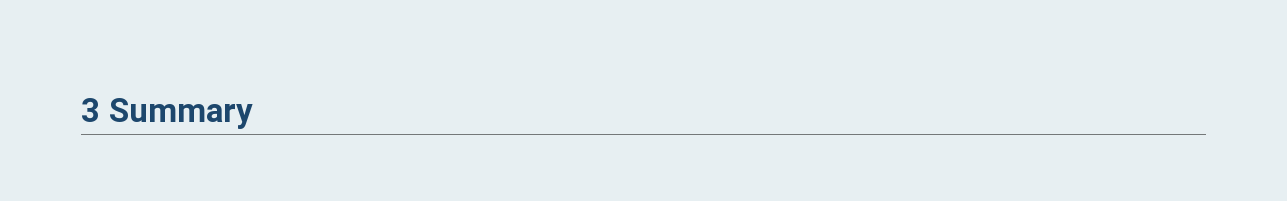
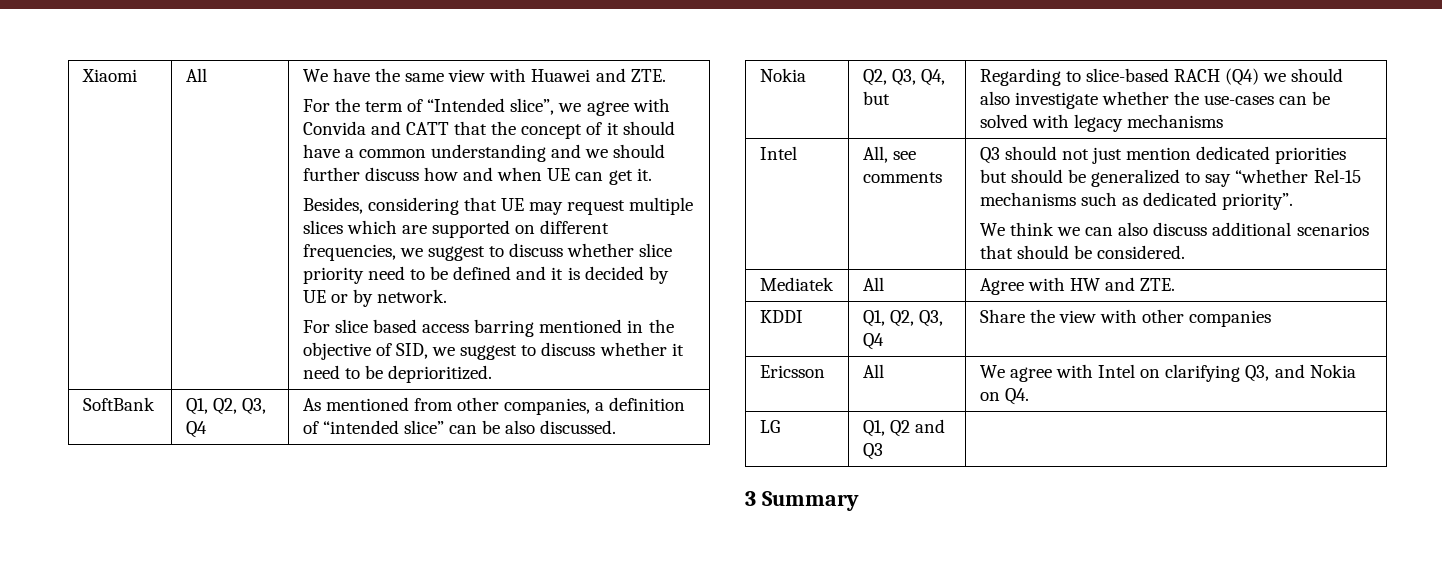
(81, 110) none -> [81,69,137,82] [185,68,207,82] [302,68,666,82] [302,98,670,116] [302,121,675,139] [302,144,666,162] [302,167,652,185] [302,197,694,215] [302,220,610,238] [302,243,673,261] [302,266,669,284] [302,289,448,307] [302,319,674,337] [302,342,684,360] [302,365,493,383] [82,397,155,411] [185,398,266,415] [185,421,207,438] [302,397,686,415] [302,420,617,434] [759,68,806,82] [862,69,945,86] [862,91,890,105] [979,68,1344,86] [979,91,1331,109] [979,114,1224,132] [759,146,797,160] [862,146,916,163] [862,172,942,183] [979,146,1347,164] [979,169,1361,187] [979,192,1294,210] [979,222,1369,236] [979,245,1186,259] [759,277,834,291] [862,277,884,291] [979,277,1176,295] [759,310,803,323] [862,310,943,327] [862,333,884,350] [979,309,1272,327] [759,365,825,378] [862,364,884,378] [979,364,1356,382] [979,388,1029,405] [759,420,780,433] [862,419,945,437] [862,443,883,460] Xiaomi | All | We have the same view with Huawei and ZTE. // For the term of “Intended slice”, we agree with Convida and CATT that the concept of it should have a common understanding and we should further discuss how and when UE can get it. // Besides, considering that UE may request multiple slices which are supported on different frequencies, we suggest to discuss whether slice priority need to be defined and it is decided by UE or by network. // For slice based access barring mentioned in the objective of SID, we suggest to discuss whether it need to be deprioritized. // SoftBank | Q1, Q2, Q3, Q4 | As mentioned from other companies, a definition of “intended slice” can be also discussed. // Nokia | Q2, Q3, Q4, but | Regarding to slice-based RACH (Q4) we should also investigate whether the use-cases can be solved with legacy mechanisms // Intel | All, see comments | Q3 should not just mention dedicated priorities but should be generalized to say “whether Rel-15 mechanisms such as dedicated priority”. // We think we can also discuss additional scenarios that should be considered. // Mediatek | All | Agree with HW and ZTE. // KDDI | Q1, Q2, Q3, Q4 | Share the view with other companies // Ericsson | All | We agree with Intel on clarifying Q3, and Nokia on Q4. // LG | Q1, Q2 and Q3 | //

